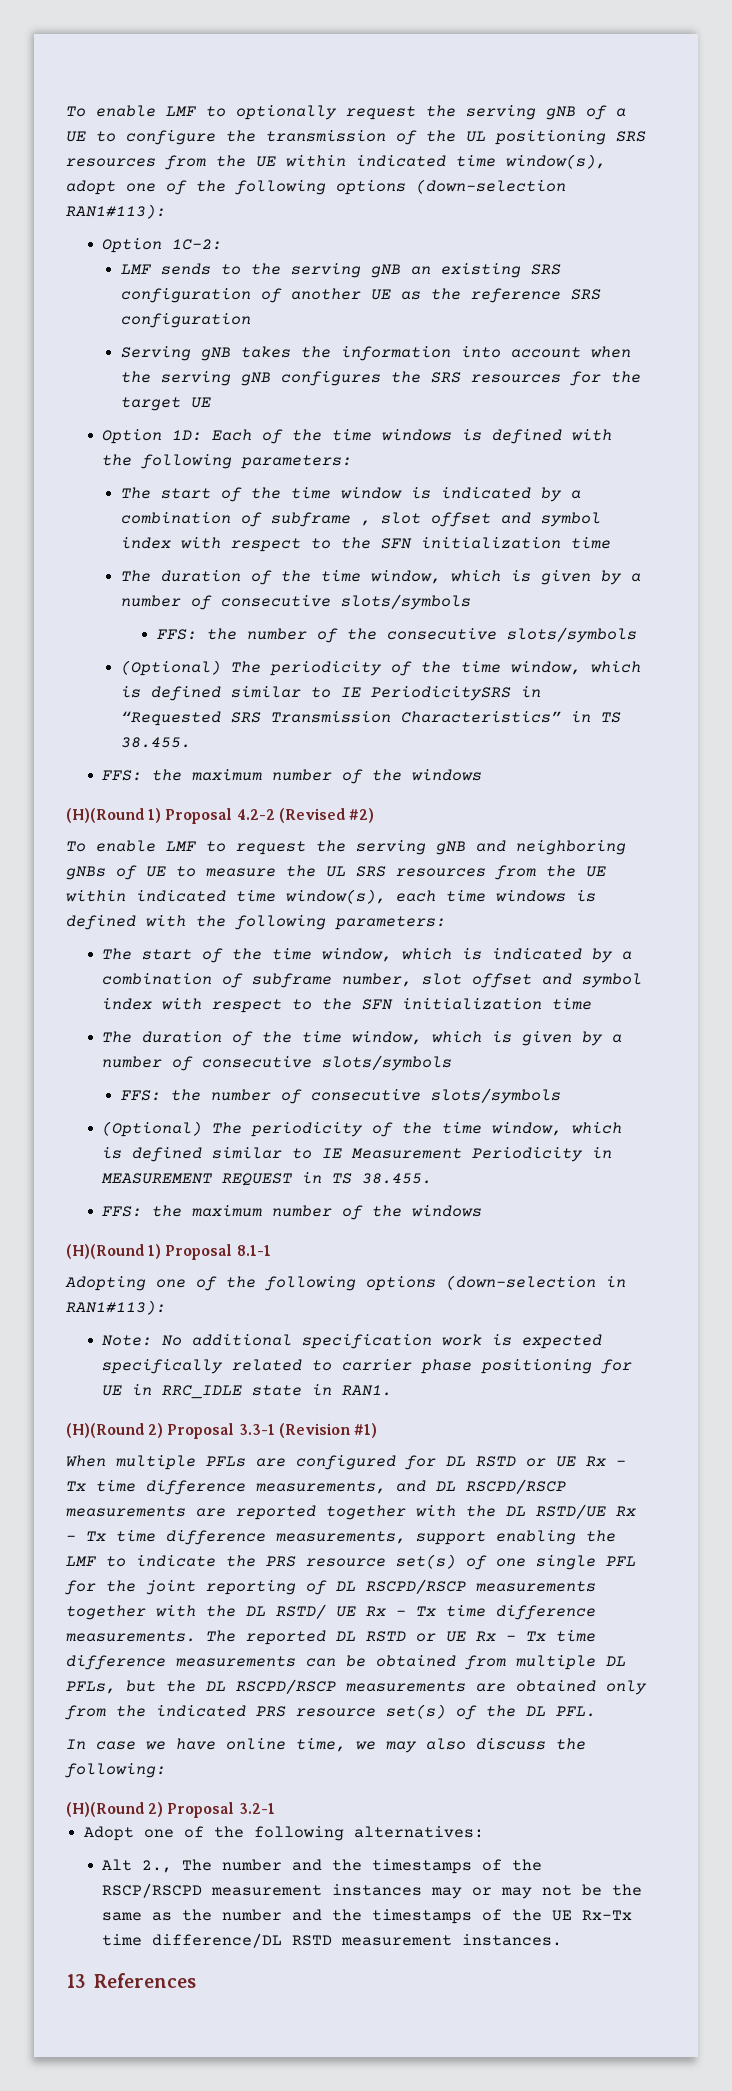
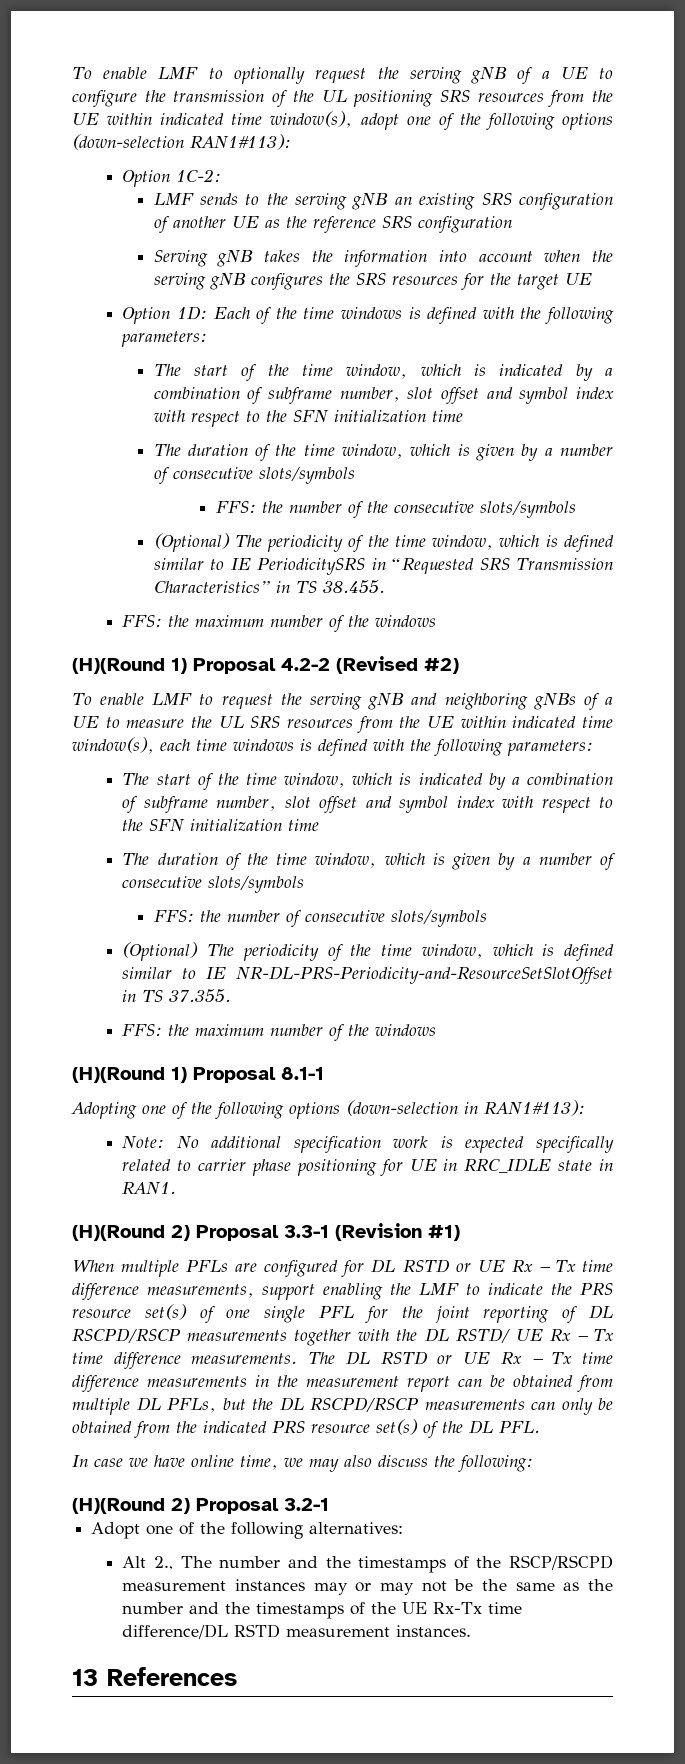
[340,487,581,502] [120,512,371,527] window is indicated by a combination of subframe , -> [346,364,614,381] [153,387,400,404] window, which is indicated by a combination of subframe number,
(137, 872) none -> [605,697,613,705] a
[351,1147,613,1162] [101,1172,433,1186] Measurement Periodicity in MEASUREMENT REQUEST in TS 38.455. -> [236,966,613,984] [122,989,232,1003] NR-DL-PRS-Periodicity-and-ResourceSetSlotOffset in TS 37.355.
[396,1479,566,1494] [66,1504,636,1520] [66,1530,406,1545] and DL RSCPD/RSCP measurements are reported together with the DL RSTD/UE Rx – Tx time difference measurements, -> (254, 1291) none
[246,1630,326,1645] reported -> (336, 1358) none
(296, 1661) none -> [255,1375,450,1392] in the measurement report
[476,1680,647,1695] are obtained only -> [531,1398,613,1415] [72,1421,132,1433] can only be obtained

